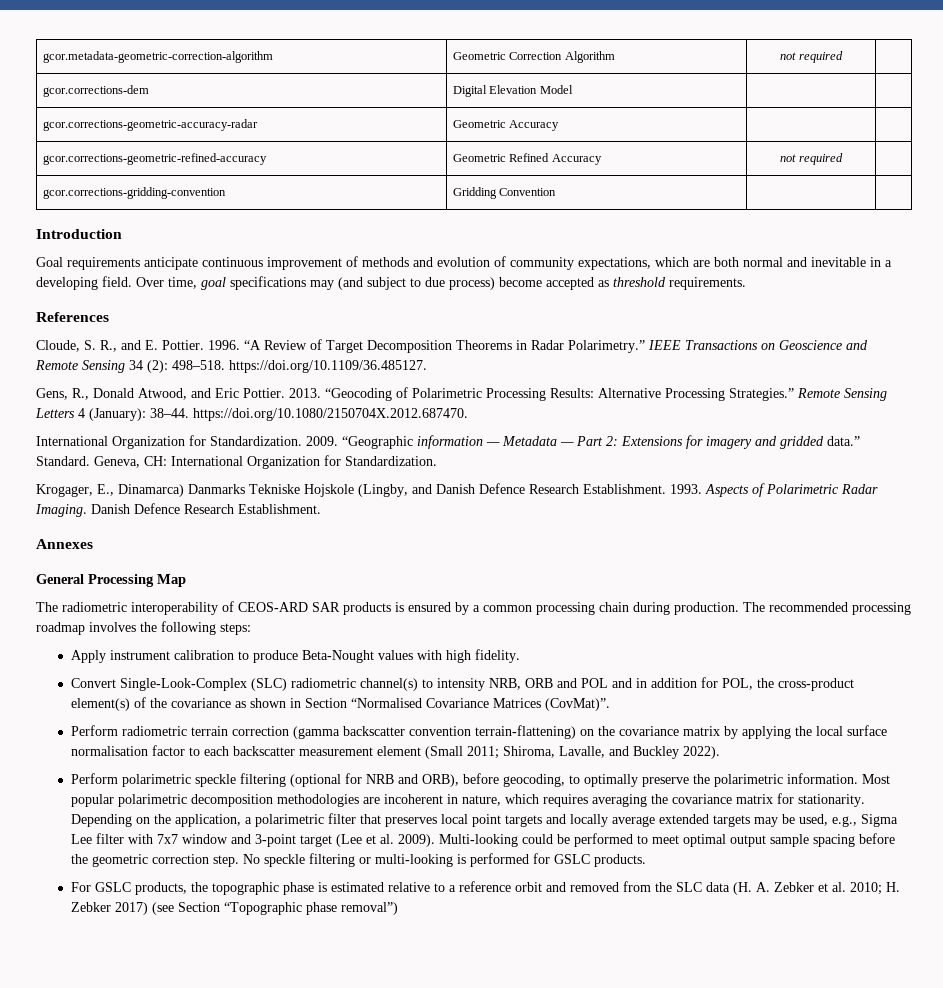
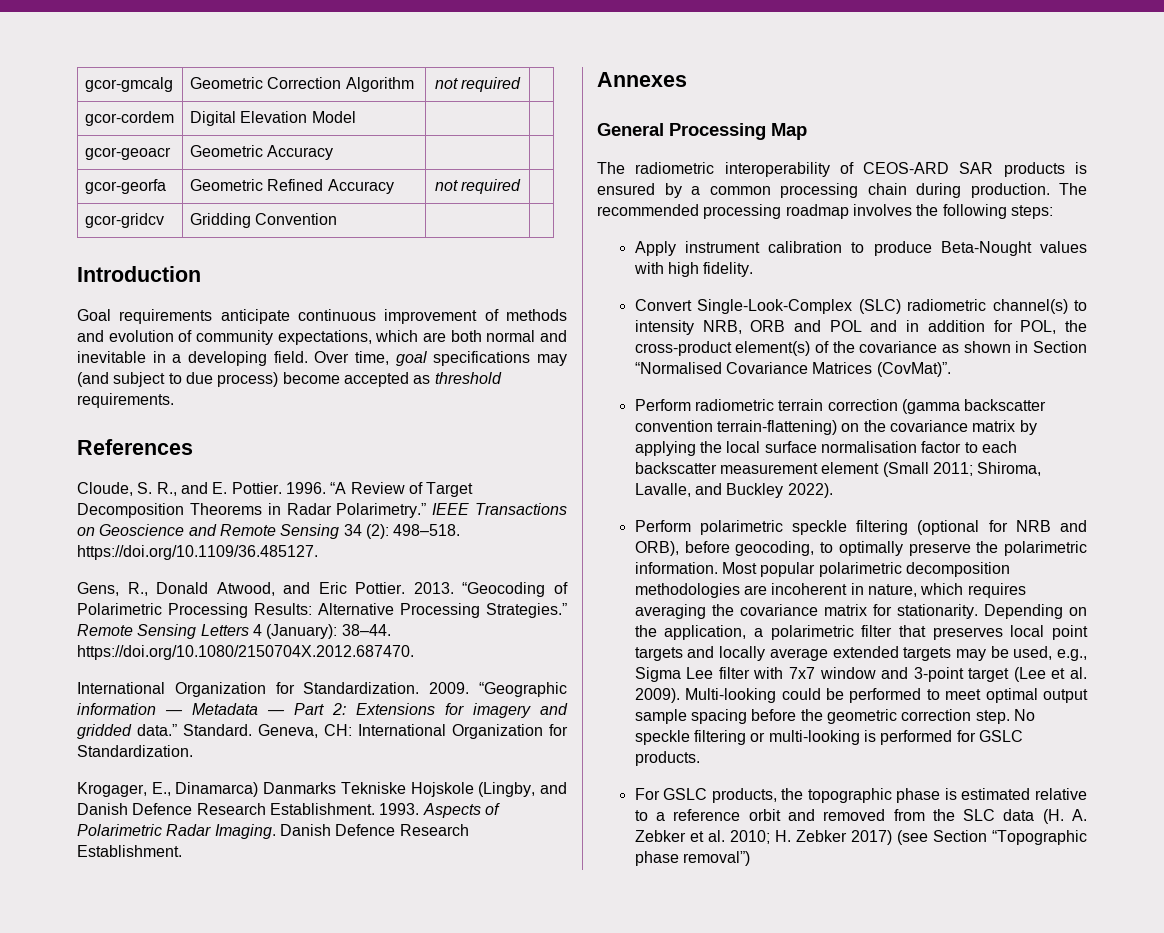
[43,51,274,63] gcor.metadata-geometric-correction-algorithm -> [84,77,173,92] gcor-gmcalg
[43,85,150,97] gcor.corrections-dem -> [84,111,174,126] gcor-cordem
[43,119,259,131] gcor.corrections-geometric-accuracy-radar -> [84,147,171,160] gcor-geoacr
[43,153,268,165] gcor.corrections-geometric-refined-accuracy -> [84,179,166,194] gcor-georfa
[43,187,227,199] gcor.corrections-gridding-convention -> [84,213,164,228] gcor-gridcv

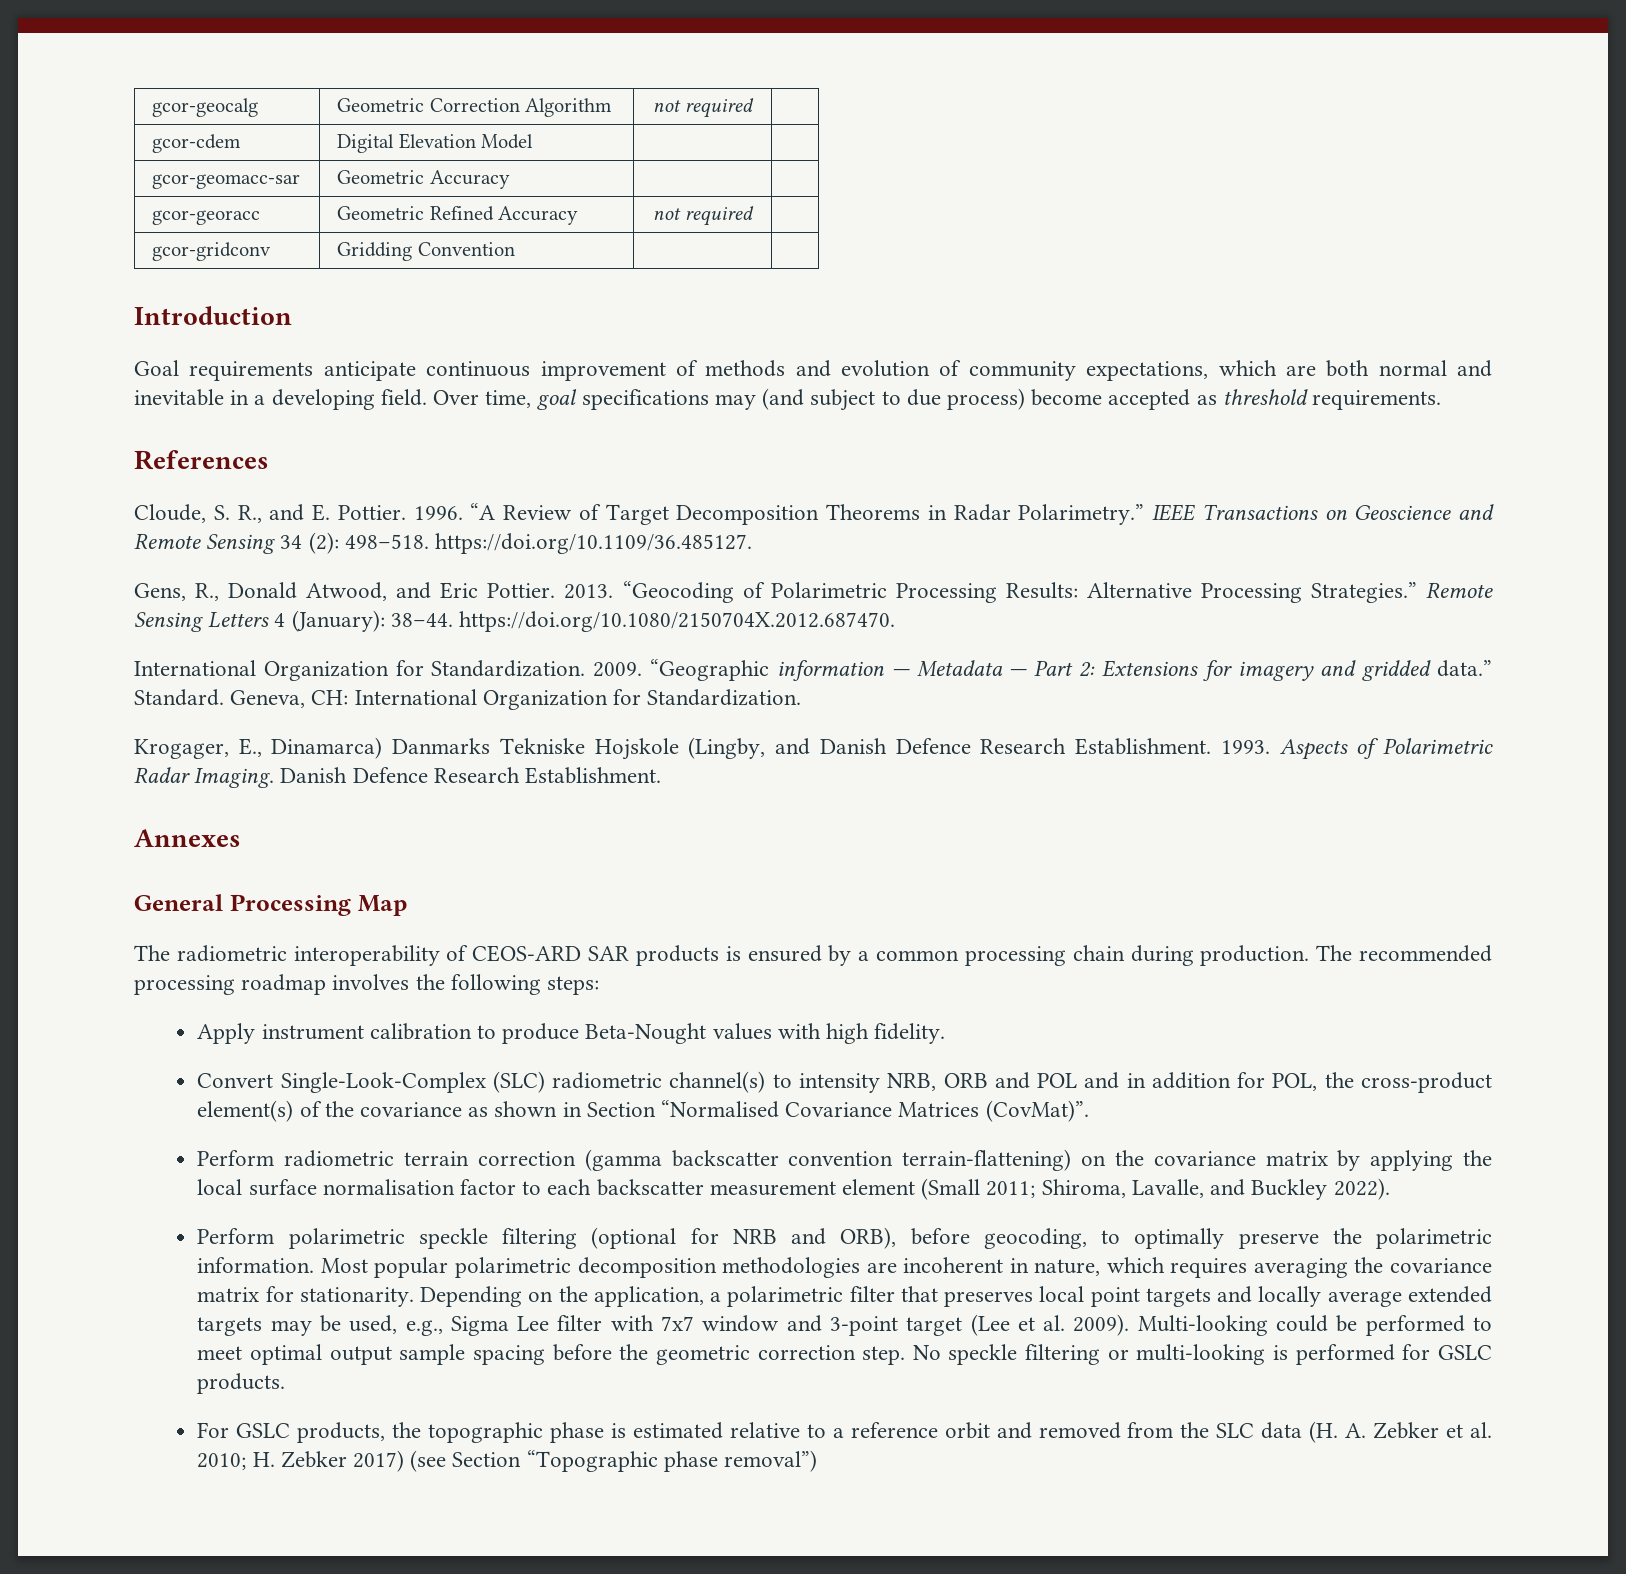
[84,77,173,92] gcor-gmcalg -> [152,98,259,117] gcor-geocalg
[84,111,174,126] gcor-cordem -> [152,134,242,153] gcor-cdem
[84,147,171,160] gcor-geoacr -> [152,174,301,189] gcor-geomacc-sar
[84,179,166,194] gcor-georfa -> [152,210,261,225] gcor-georacc
[84,213,164,228] gcor-gridcv -> [152,242,272,261] gcor-gridconv

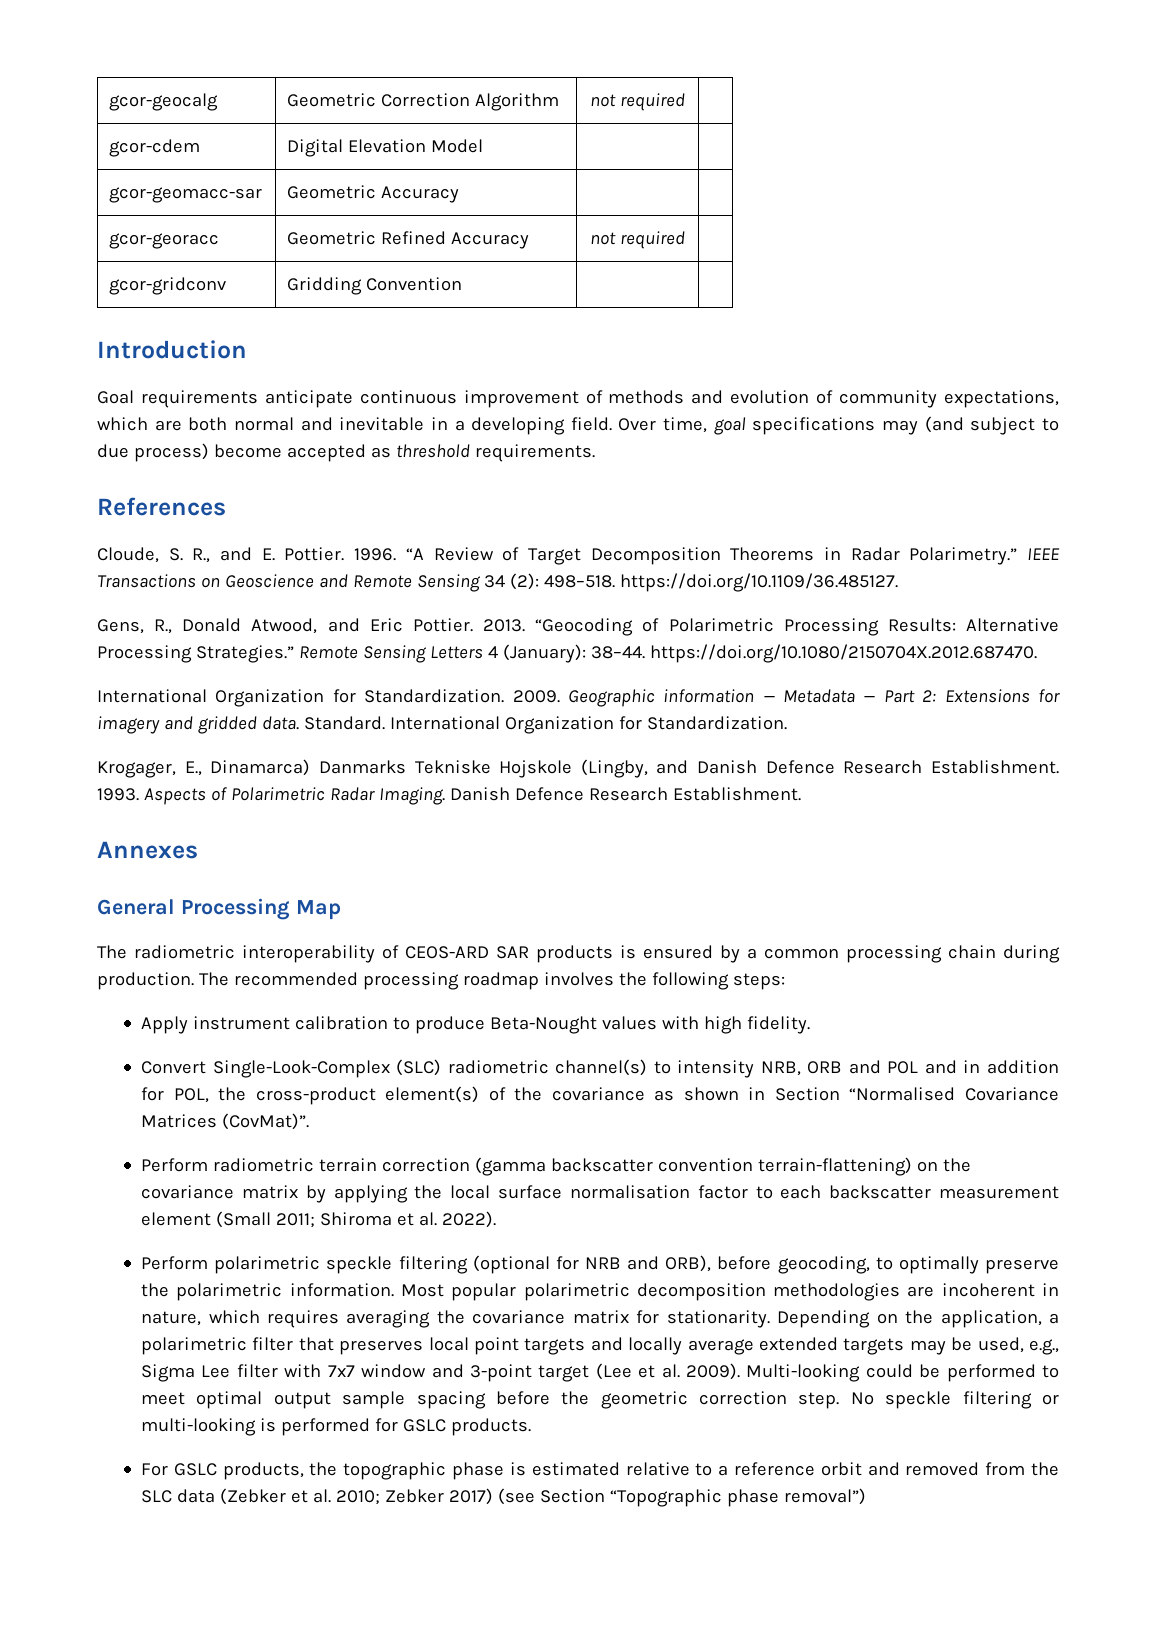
[650,659,770,681] “Geographic -> [567,689,655,707] Geographic
[1437,660,1492,677] [134,689,349,708] data.” Standard. Geneva, CH: -> [261,716,385,730] data. Standard.
[1041,1179,1328,1200] Shiroma, Lavalle, and Buckley -> [320,1212,438,1226] Shiroma et al.
[1309,1421,1440,1443] (H. A. Zebker -> [220,1488,287,1505] (Zebker
[252,1452,275,1467] H. -> (381, 1497) none

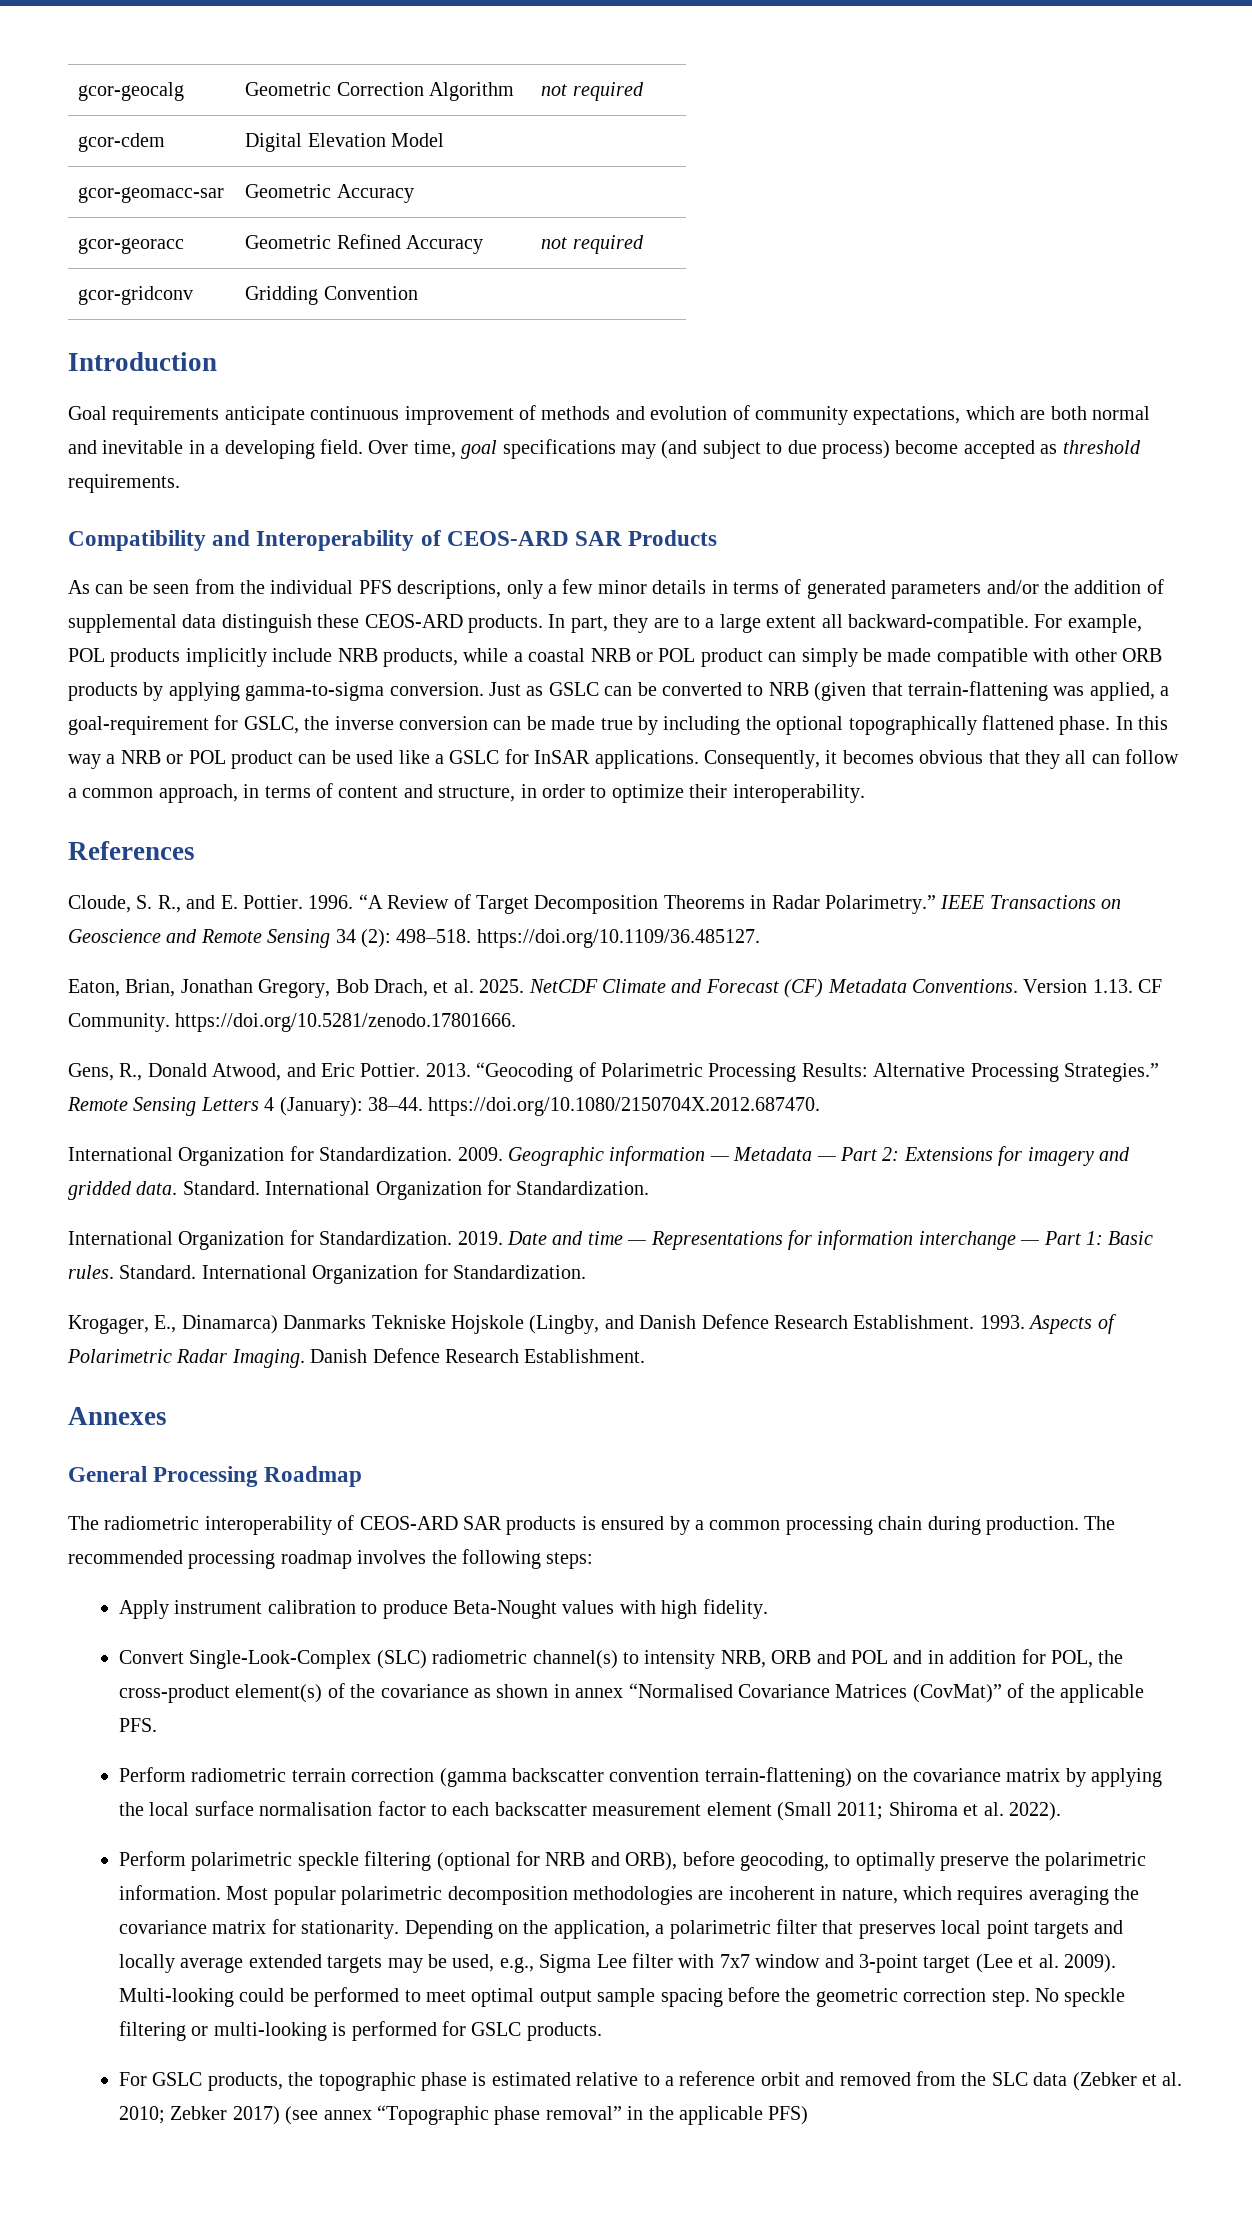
(595, 453) none -> [68,530,718,551] [68,579,1164,599] [68,614,1142,633] [68,648,1162,667] [68,681,1170,701] [68,715,1169,735] [68,749,1180,769] [68,783,865,803] // Compatibility and Interoperability of CEOS-ARD SAR Products // As can be seen from the individual PFS descriptions, only a few minor details in terms of generated parameters and/or the addition of supplemental data distinguish these CEOS-ARD products. In part, they are to a large extent all backward-compatible. For example, POL products implicitly include NRB products, while a coastal NRB or POL product can simply be made compatible with other ORB products by applying gamma-to-sigma conversion. Just as GSLC can be converted to NRB (given that terrain-flattening was applied, a goal-requirement for GSLC, the inverse conversion can be made true by including the optional topographically flattened phase. In this way a NRB or POL product can be used like a GSLC for InSAR applications. Consequently, it becomes obvious that they all can follow a common approach, in terms of content and structure, in order to optimize their interoperability.
(898, 582) none -> [68,979,1163,998] [68,1013,517,1032] // Eaton, Brian, Jonathan Gregory, Bob Drach, et al. 2025. NetCDF Climate and Forecast (CF) Metadata Conventions. Version 1.13. CF Community. https://doi.org/10.5281/zenodo.17801666.
(787, 723) none -> [68,1230,1154,1250] [68,1264,586,1284] // International Organization for Standardization. 2019. Date and time — Representations for information interchange — Part 1: Basic rules. Standard. International Organization for Standardization.
[295,900,341,920] Map -> [264,1466,363,1487] Roadmap
[774,1087,840,1101] Section -> [575,1688,624,1698] annex
[222,1113,310,1130] (CovMat)”. -> [912,1683,1144,1703] [118,1718,157,1732] (CovMat)” of the applicable PFS.
[540,1489,606,1503] Section -> [323,2110,372,2120] annex
[784,1488,867,1505] removal”) -> [545,2106,809,2125] removal” in the applicable PFS)

